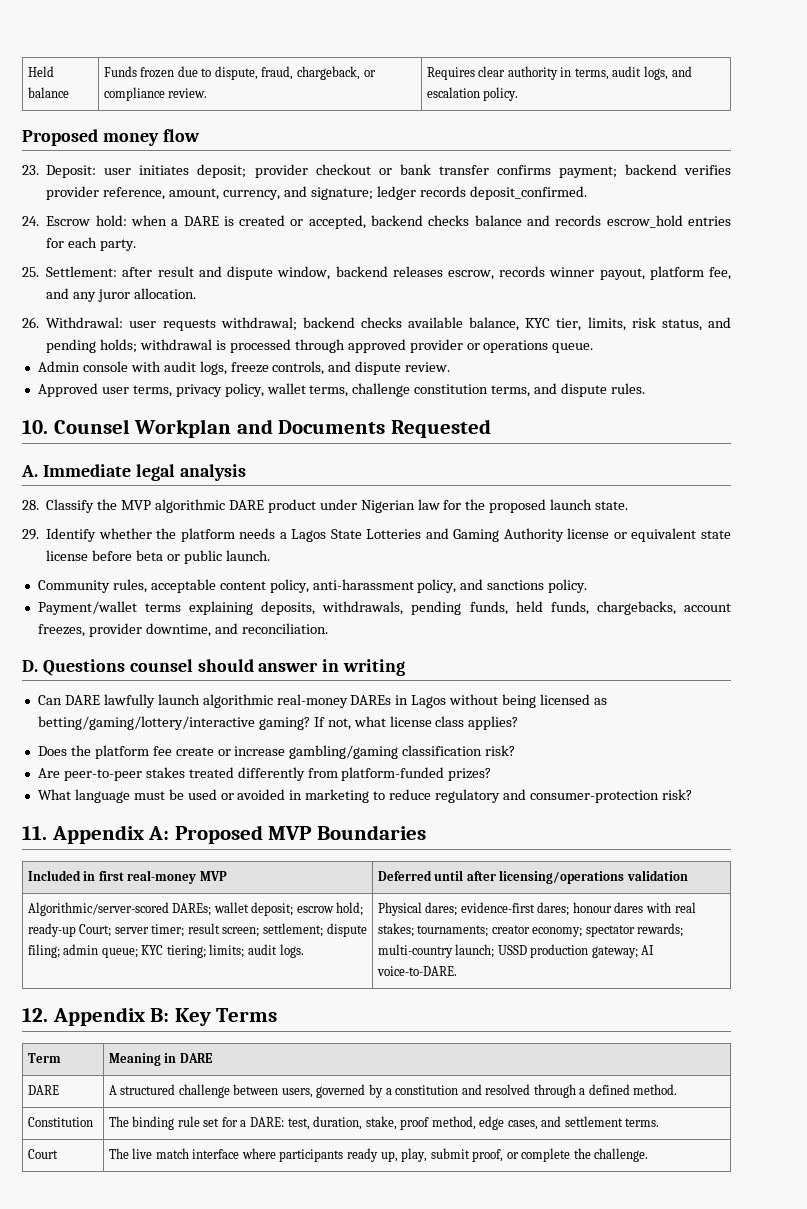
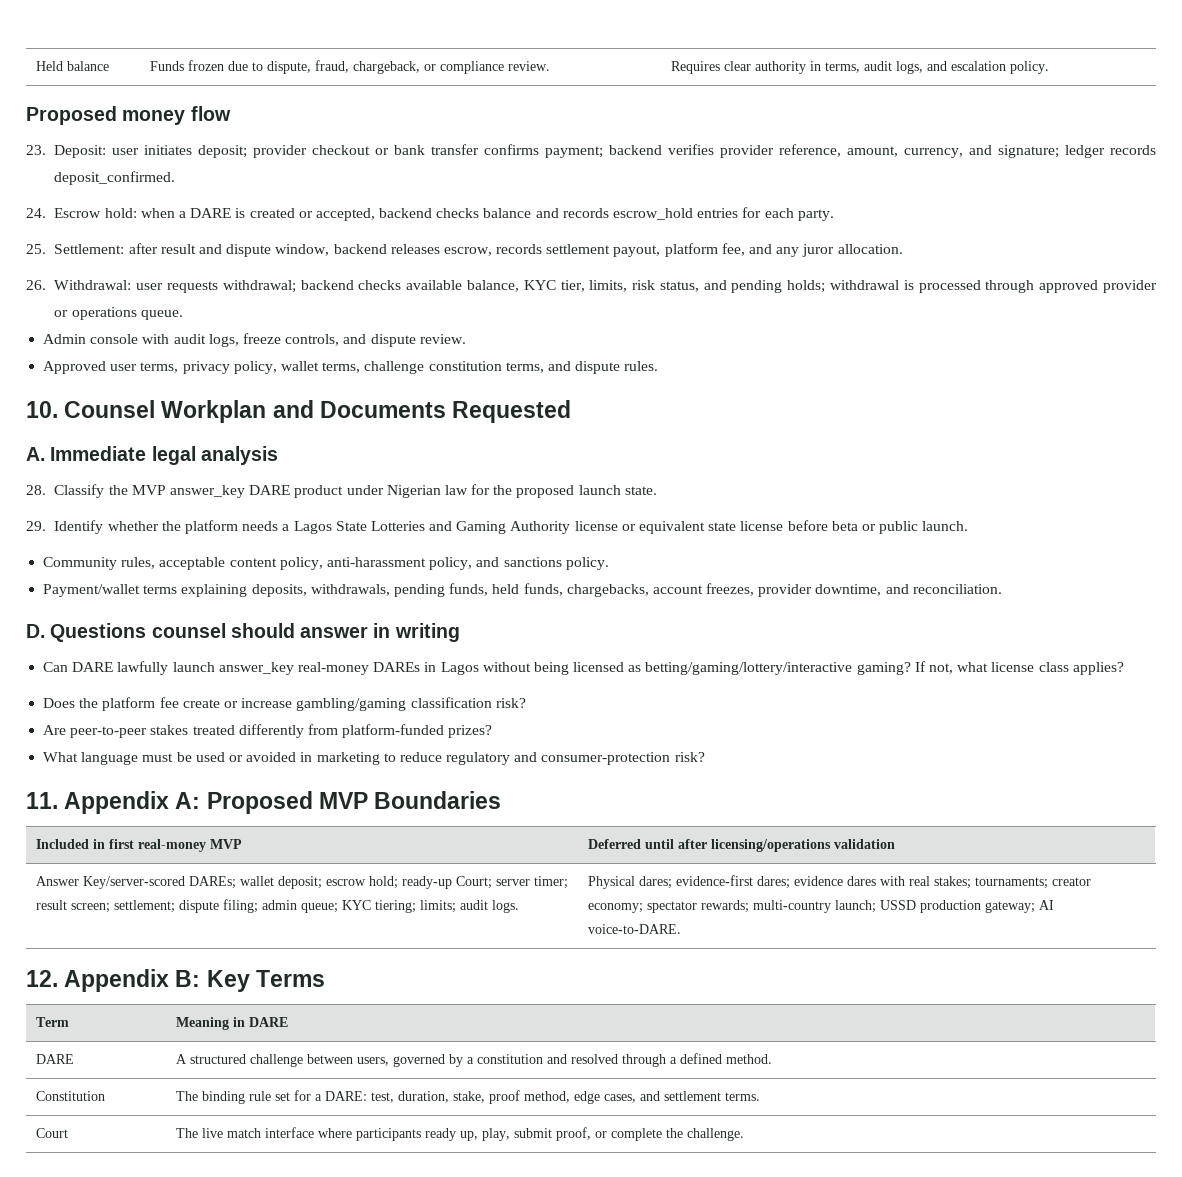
[549,267,595,277] winner -> [546,244,611,254] settlement
[154,499,225,513] algorithmic -> [169,485,245,498] answer_key
[202,694,273,708] algorithmic -> [218,662,294,675] answer_key
[27,902,169,916] Algorithmic/server-scored -> [35,876,185,889] Answer Key/server-scored
[572,902,612,913] honour -> [793,876,843,886] evidence

